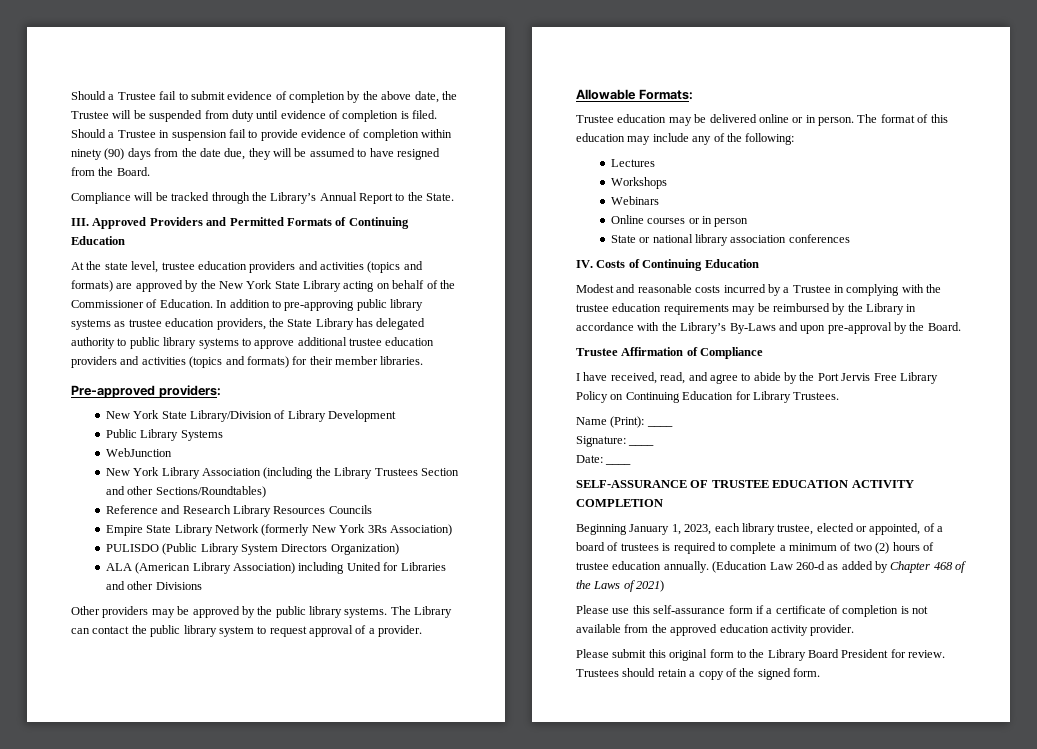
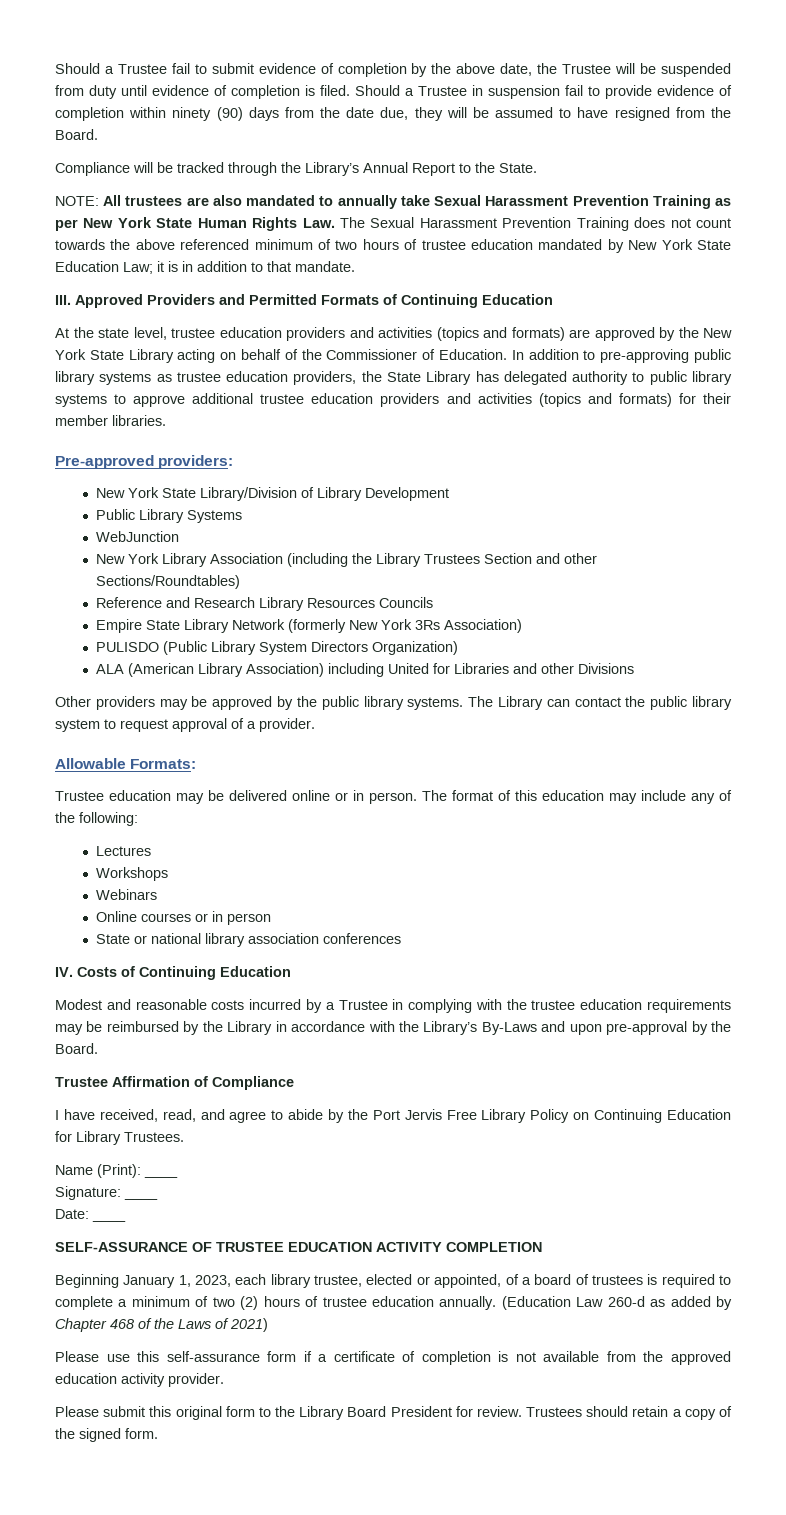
(455, 197) none -> [55,195,732,209] [55,217,732,231] [55,239,731,253] [55,261,355,274] // NOTE: All trustees are also mandated to annually take Sexual Harassment Prevention Training as per New York State Human Rights Law. The Sexual Harassment Prevention Training does not count towards the above referenced minimum of two hours of trustee education mandated by New York State Education Law; it is in addition to that mandate.

